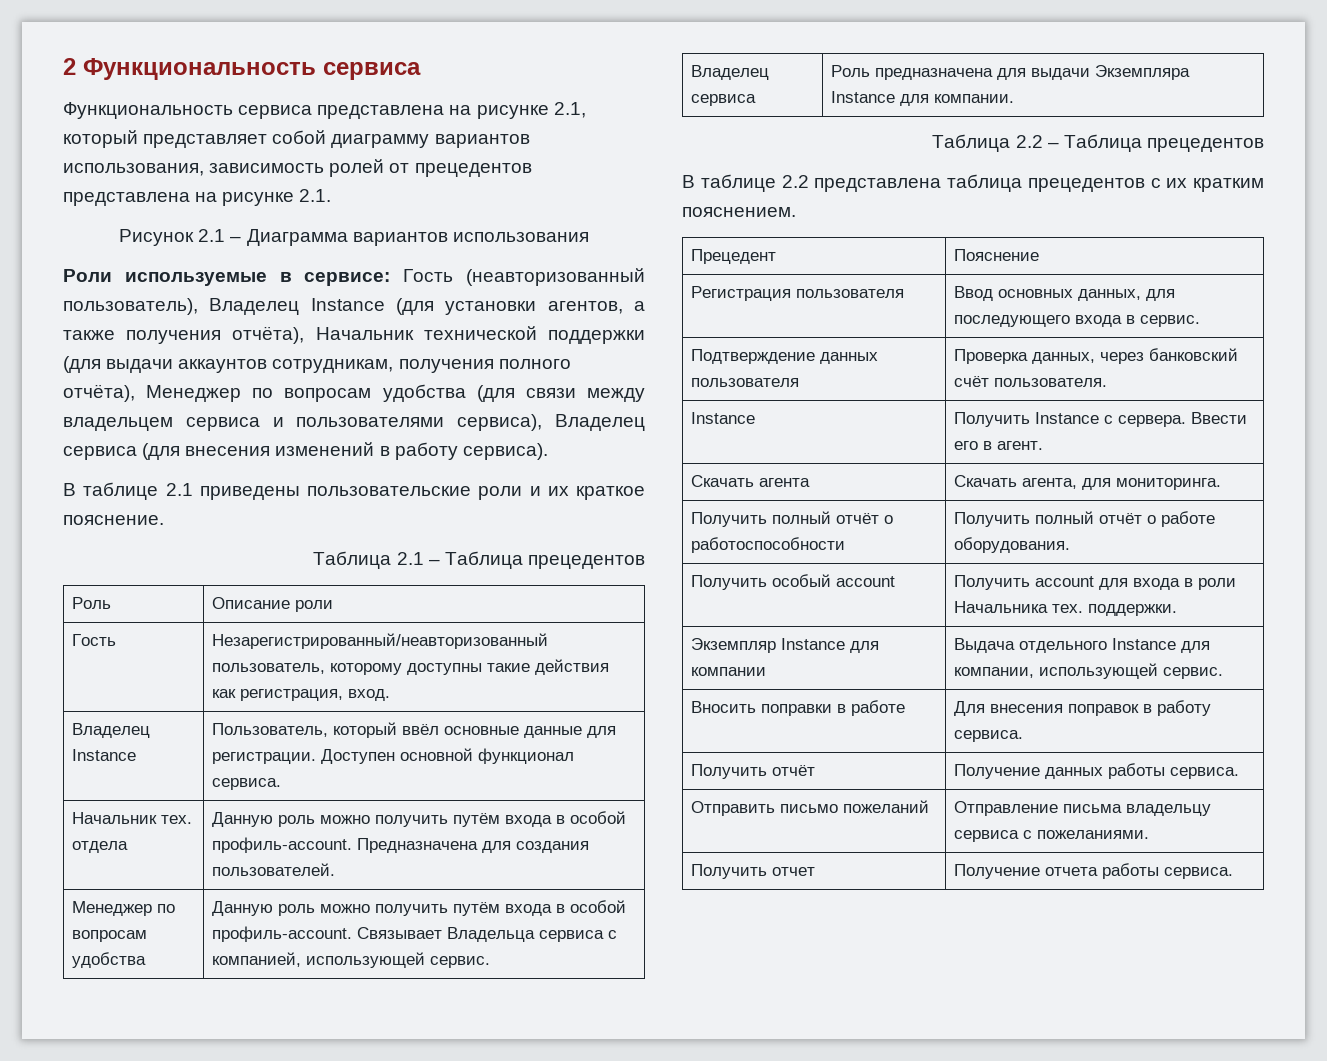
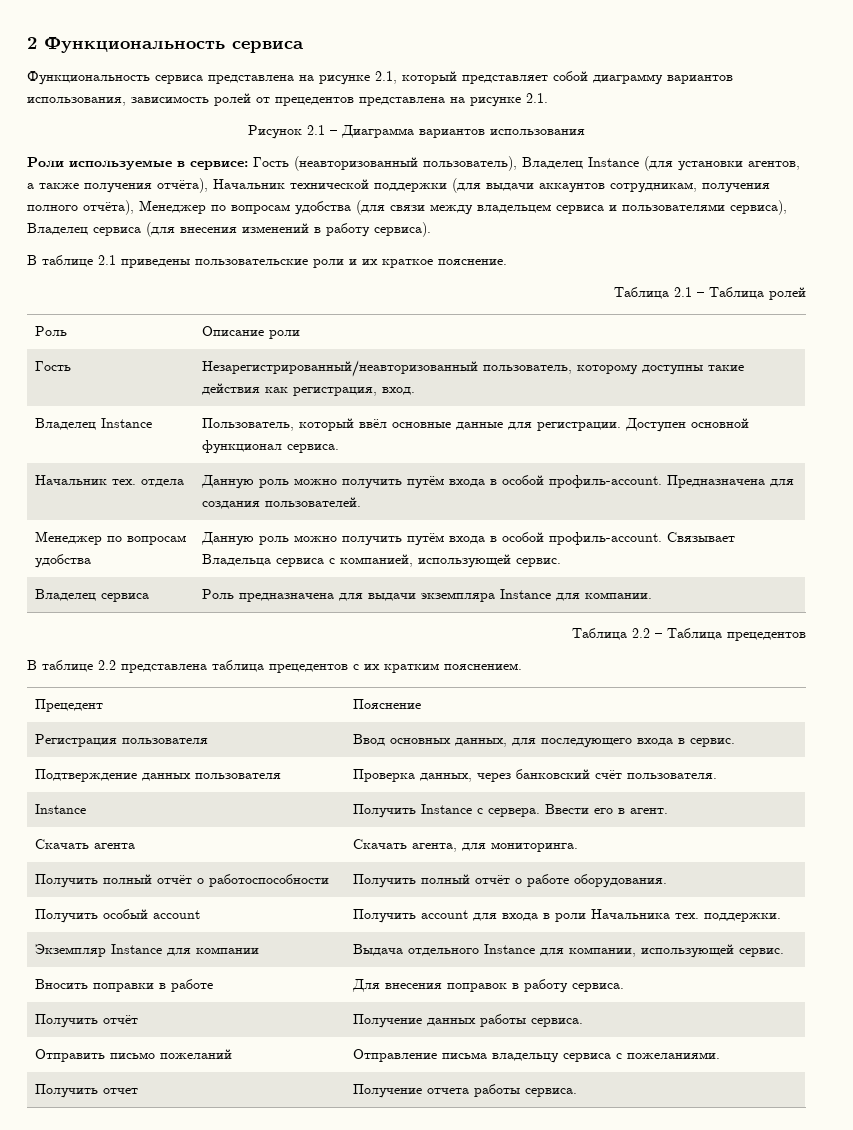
[528,555,645,569] прецедентов -> [769,287,806,300] ролей
[1095,65,1191,80] Экземпляра -> [420,592,495,602] экземпляра

